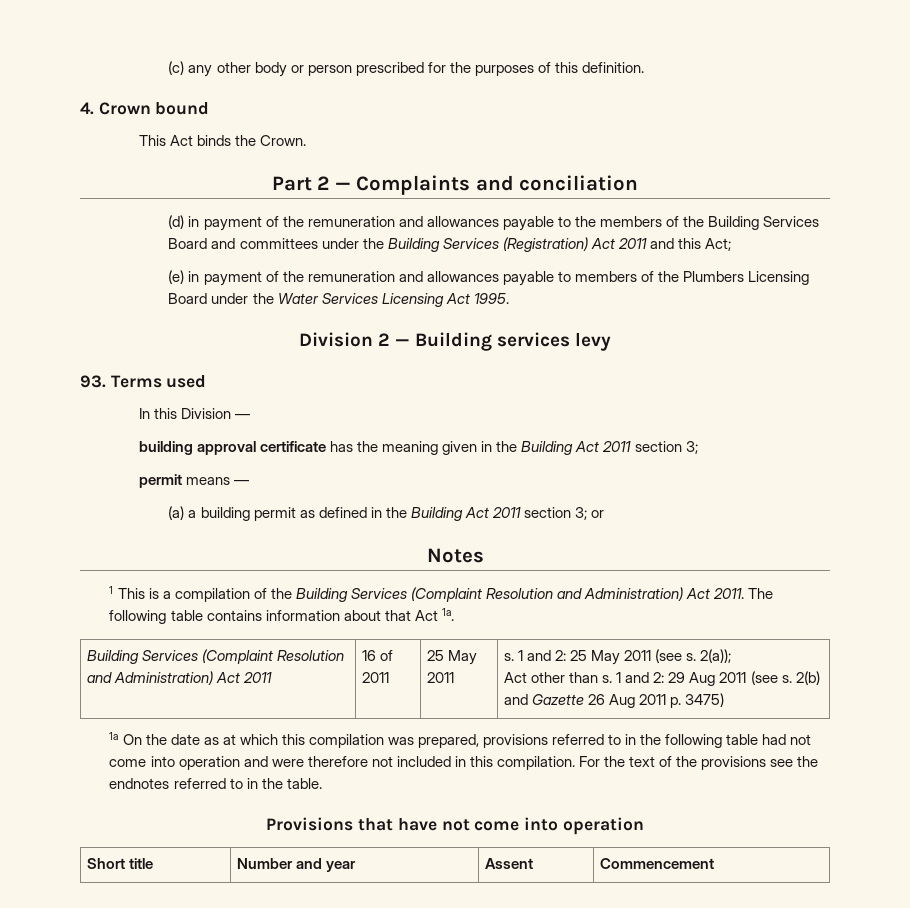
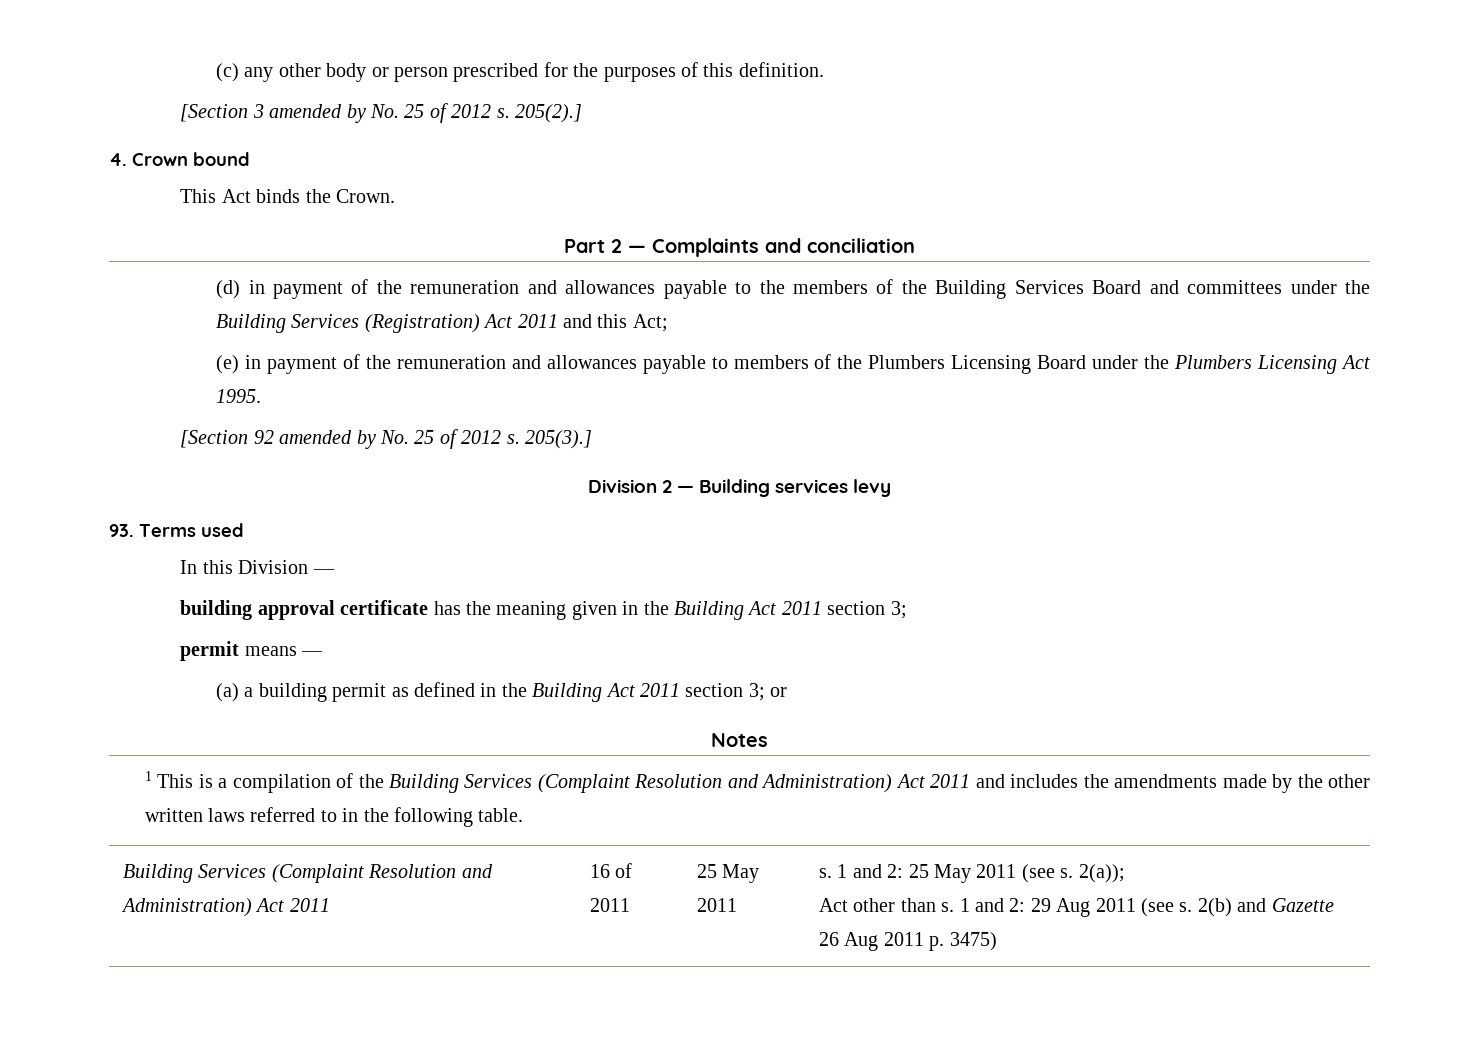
(645, 67) none -> [180,103,582,123] // [Section 3 amended by No. 25 of 2012 s. 205(2).]
[277,293,378,304] Water Services -> [1174,355,1253,369] Plumbers
(509, 298) none -> [180,429,592,449] // [Section 92 amended by No. 25 of 2012 s. 205(3).]
[713,588,774,599] [109,608,454,624] 2011. The following table contains information about that Act 1a. -> [930,774,1371,793] [144,807,524,827] 2011 and includes the amendments made by the other written laws referred to in the following table.
[109,732,812,748] [109,756,819,770] [109,778,322,789] [266,817,644,835] [87,858,154,869] [237,858,357,872] [485,858,534,869] [600,858,715,869] // 1a On the date as at which this compilation was prepared, provisions referred to in the following table had not come into operation and were therefore not included in this compilation. For the text of the provisions see the endnotes referred to in the table. // Provisions that have not come into operation // Short title | Number and year | Assent | Commencement -> (997, 941) none

